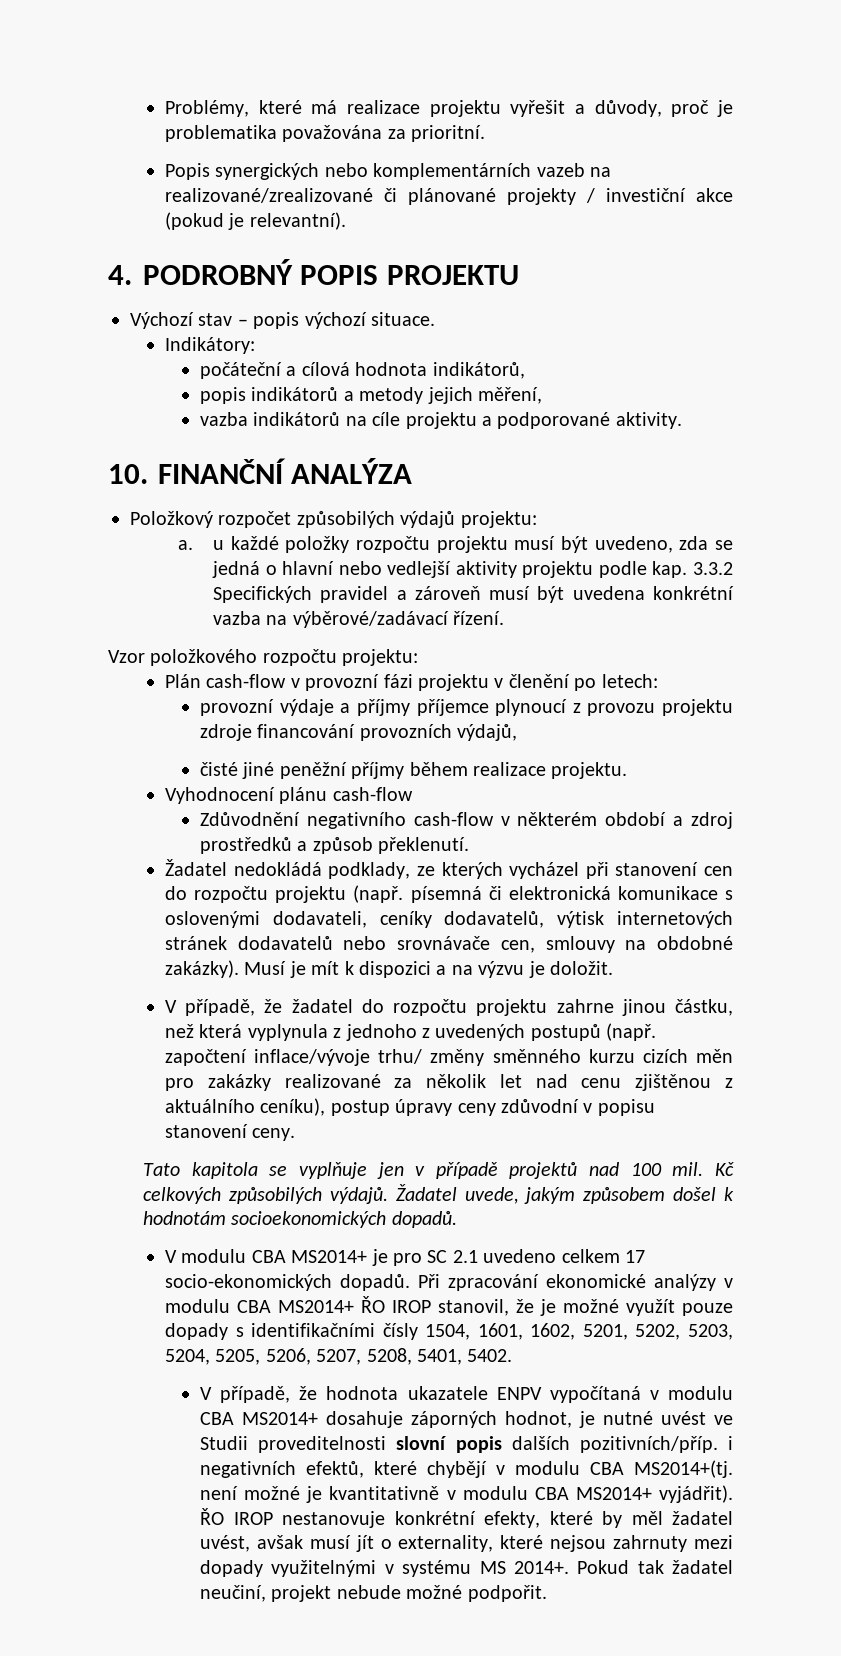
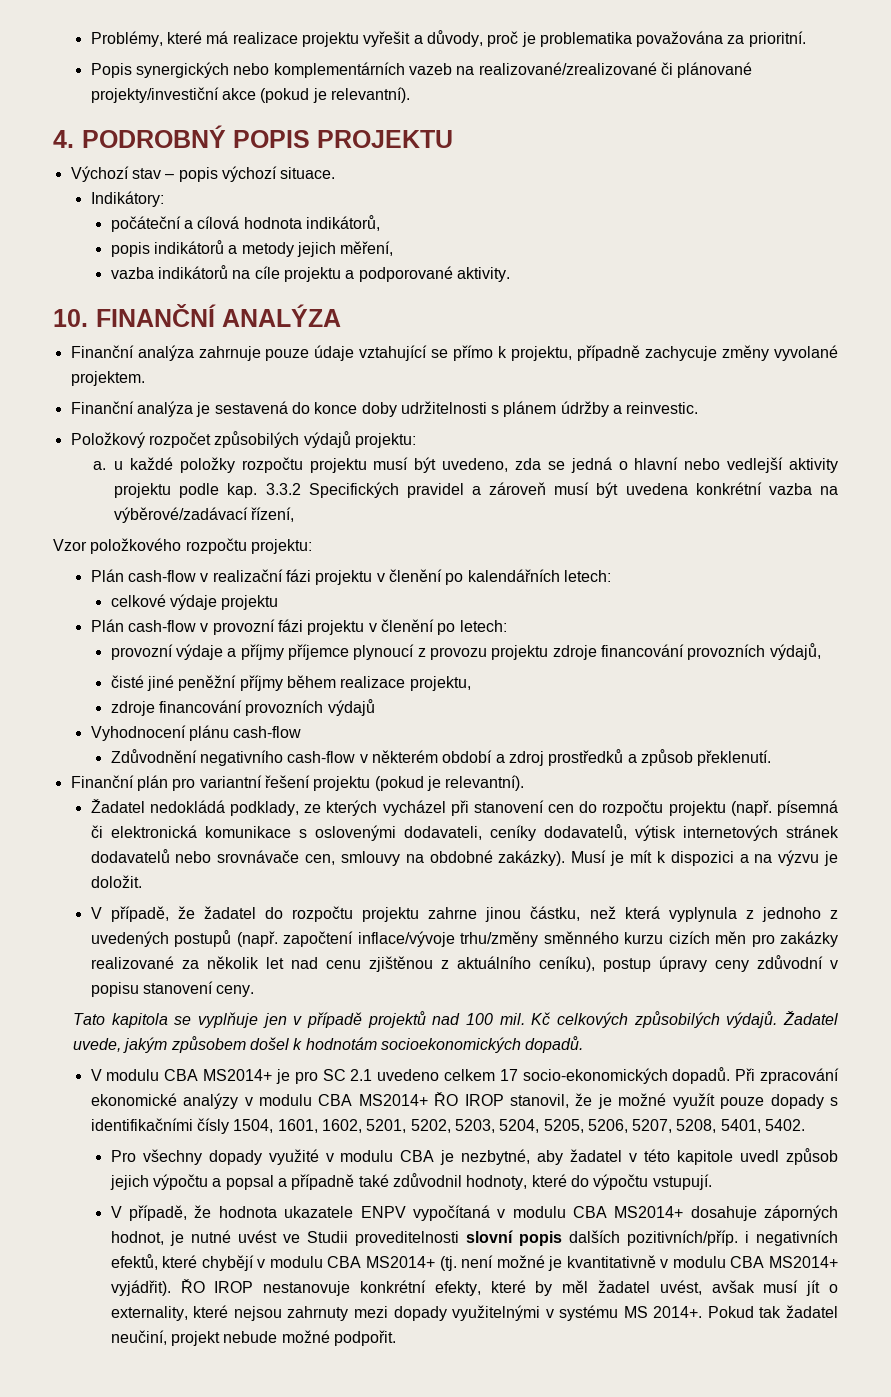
[507,188,687,205] projekty / investiční -> [90,87,219,103] projekty/investiční
(413, 471) none -> [70,345,838,361] [70,371,145,386] [70,401,699,417] // Finanční analýza zahrnuje pouze údaje vztahující se přímo k projektu, případně zachycuje změny vyvolané projektem. // Finanční analýza je sestavená do konce doby udržitelnosti s plánem údržby a reinvestic.
[453,611,505,625] řízení. -> [251,507,295,522] řízení,
(419, 657) none -> [90,569,611,585] [110,594,279,610] // Plán cash-flow v realizační fázi projektu v členění po kalendářních letech: // celkové výdaje projektu
[551,762,628,779] projektu. -> [409,676,471,691] [110,699,375,716] projektu, // zdroje financování provozních výdajů
(470, 845) none -> [70,775,525,791] // Finanční plán pro variantní řešení projektu (pokud je relevantní).
[378,1049,485,1066] trhu/ změny -> [460,931,539,947] trhu/změny
(513, 1355) none -> [110,1148,838,1165] [109,1173,712,1190] // Pro všechny dopady využité v modulu CBA je nezbytné, aby žadatel v této kapitole uvedl způsob jejich výpočtu a popsal a případně také zdůvodnil hodnoty, které do výpočtu vstupují.
[634,1460,733,1478] MS2014+(tj. -> [366,1256,457,1271] MS2014+ (tj.

